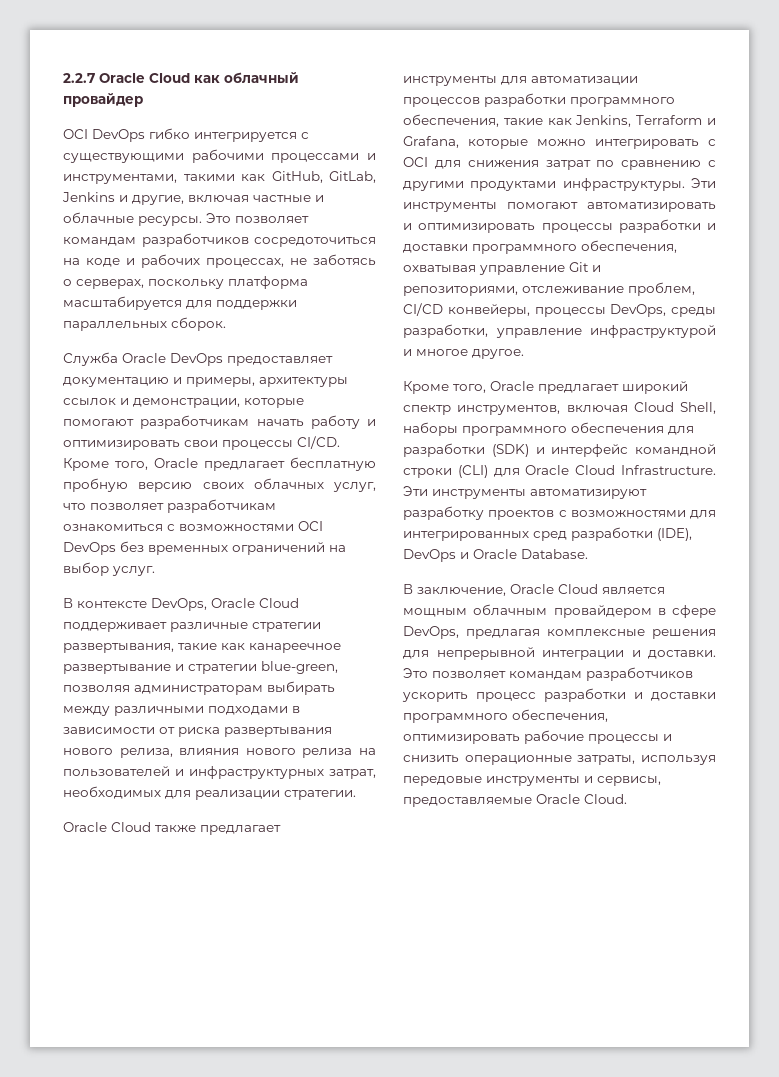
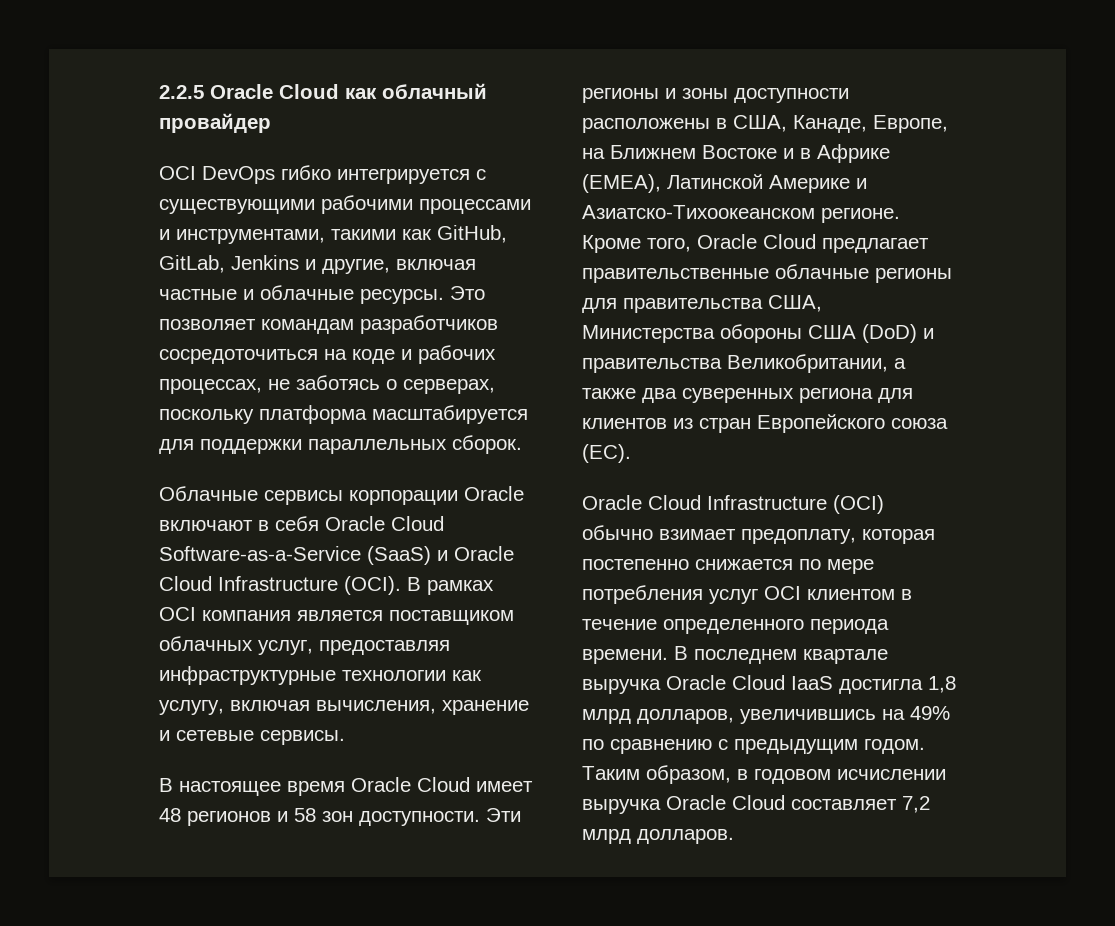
[63,73,95,83] 2.2.7 -> [159,85,204,99] 2.2.5
[63,352,333,366] [63,377,348,387] [63,398,304,408] [63,415,376,429] [63,436,340,450] [63,457,376,471] [63,478,376,492] [63,499,276,513] [63,521,323,532] [63,541,346,555] [63,562,155,576] [63,598,299,611] [63,622,321,632] [63,643,341,653] [63,661,338,674] [63,681,335,695] [63,706,300,716] [63,727,332,737] [63,748,376,758] [63,766,376,779] [63,786,356,800] [63,822,281,835] [403,76,638,86] [403,93,675,107] [403,114,716,127] [403,136,716,149] [403,157,716,170] [403,178,716,191] [403,202,716,212] [403,219,716,233] [403,240,677,254] [403,262,601,275] [403,282,695,296] [403,303,716,317] [403,324,716,338] [403,349,524,359] [403,381,688,394] [403,402,716,415] [403,422,694,436] [403,443,716,457] [403,465,716,478] [403,486,647,499] [403,506,716,520] [403,527,692,541] [403,549,588,562] [403,584,665,596] [403,604,716,618] [403,626,716,639] [403,647,716,660] [403,667,693,681] [402,688,716,702] [403,709,608,723] [403,730,672,744] [403,755,716,765] [403,776,661,786] [403,794,627,807] Служба Oracle DevOps предоставляет документацию и примеры, архитектуры ссылок и демонстрации, которые помогают разработчикам начать работу и оптимизировать свои процессы CI/CD. Кроме того, Oracle предлагает бесплатную пробную версию своих облачных услуг, что позволяет разработчикам ознакомиться с возможностями OCI DevOps без временных ограничений на выбор услуг. // В контексте DevOps, Oracle Cloud поддерживает различные стратегии развертывания, такие как канареечное развертывание и стратегии blue-green, позволяя администраторам выбирать между различными подходами в зависимости от риска развертывания нового релиза, влияния нового релиза на пользователей и инфраструктурных затрат, необходимых для реализации стратегии. // Oracle Cloud также предлагает инструменты для автоматизации процессов разработки программного обеспечения, такие как Jenkins, Terraform и Grafana, которые можно интегрировать с OCI для снижения затрат по сравнению с другими продуктами инфраструктуры. Эти инструменты помогают автоматизировать и оптимизировать процессы разработки и доставки программного обеспечения, охватывая управление Git и репозиториями, отслеживание проблем, CI/CD конвейеры, процессы DevOps, среды разработки, управление инфраструктурой и многое другое. // Кроме того, Oracle предлагает широкий спектр инструментов, включая Cloud Shell, наборы программного обеспечения для разработки (SDK) и интерфейс командной строки (CLI) для Oracle Cloud Infrastructure. Эти инструменты автоматизируют разработку проектов с возможностями для интегрированных сред разработки (IDE), DevOps и Oracle Database. // В заключение, Oracle Cloud является мощным облачным провайдером в сфере DevOps, предлагая комплексные решения для непрерывной интеграции и доставки. Это позволяет командам разработчиков ускорить процесс разработки и доставки программного обеспечения, оптимизировать рабочие процессы и снизить операционные затраты, используя передовые инструменты и сервисы, предоставляемые Oracle Cloud. -> [159,486,524,505] [159,516,444,531] [159,546,514,565] [159,576,494,595] [159,607,514,625] [159,636,450,655] [159,666,482,685] [159,700,529,715] [159,730,345,745] [159,777,533,796] [159,808,521,826] [582,88,849,103] [582,115,948,133] [582,144,890,163] [582,174,867,193] [582,205,900,223] [582,234,929,253] [582,264,952,283] [582,295,822,313] [582,324,934,343] [582,354,906,373] [582,388,913,403] [582,414,948,433] [582,444,631,463] [582,495,884,514] [582,525,935,544] [582,559,874,574] [582,585,912,604] [582,619,889,634] [582,646,888,664] [582,675,956,694] [582,706,950,724] [582,739,925,754] [582,765,946,784] [582,795,930,814] [582,829,734,844] Облачные сервисы корпорации Oracle включают в себя Oracle Cloud Software-as-a-Service (SaaS) и Oracle Cloud Infrastructure (OCI). В рамках OCI компания является поставщиком облачных услуг, предоставляя инфраструктурные технологии как услугу, включая вычисления, хранение и сетевые сервисы. // В настоящее время Oracle Cloud имеет 48 регионов и 58 зон доступности. Эти регионы и зоны доступности расположены в США, Канаде, Европе, на Ближнем Востоке и в Африке (EMEA), Латинской Америке и Азиатско-Тихоокеанском регионе. Кроме того, Oracle Cloud предлагает правительственные облачные регионы для правительства США, Министерства обороны США (DoD) и правительства Великобритании, а также два суверенных региона для клиентов из стран Европейского союза (ЕС). // Oracle Cloud Infrastructure (OCI) обычно взимает предоплату, которая постепенно снижается по мере потребления услуг OCI клиентом в течение определенного периода времени. В последнем квартале выручка Oracle Cloud IaaS достигла 1,8 млрд долларов, увеличившись на 49% по сравнению с предыдущим годом. Таким образом, в годовом исчислении выручка Oracle Cloud составляет 7,2 млрд долларов.

